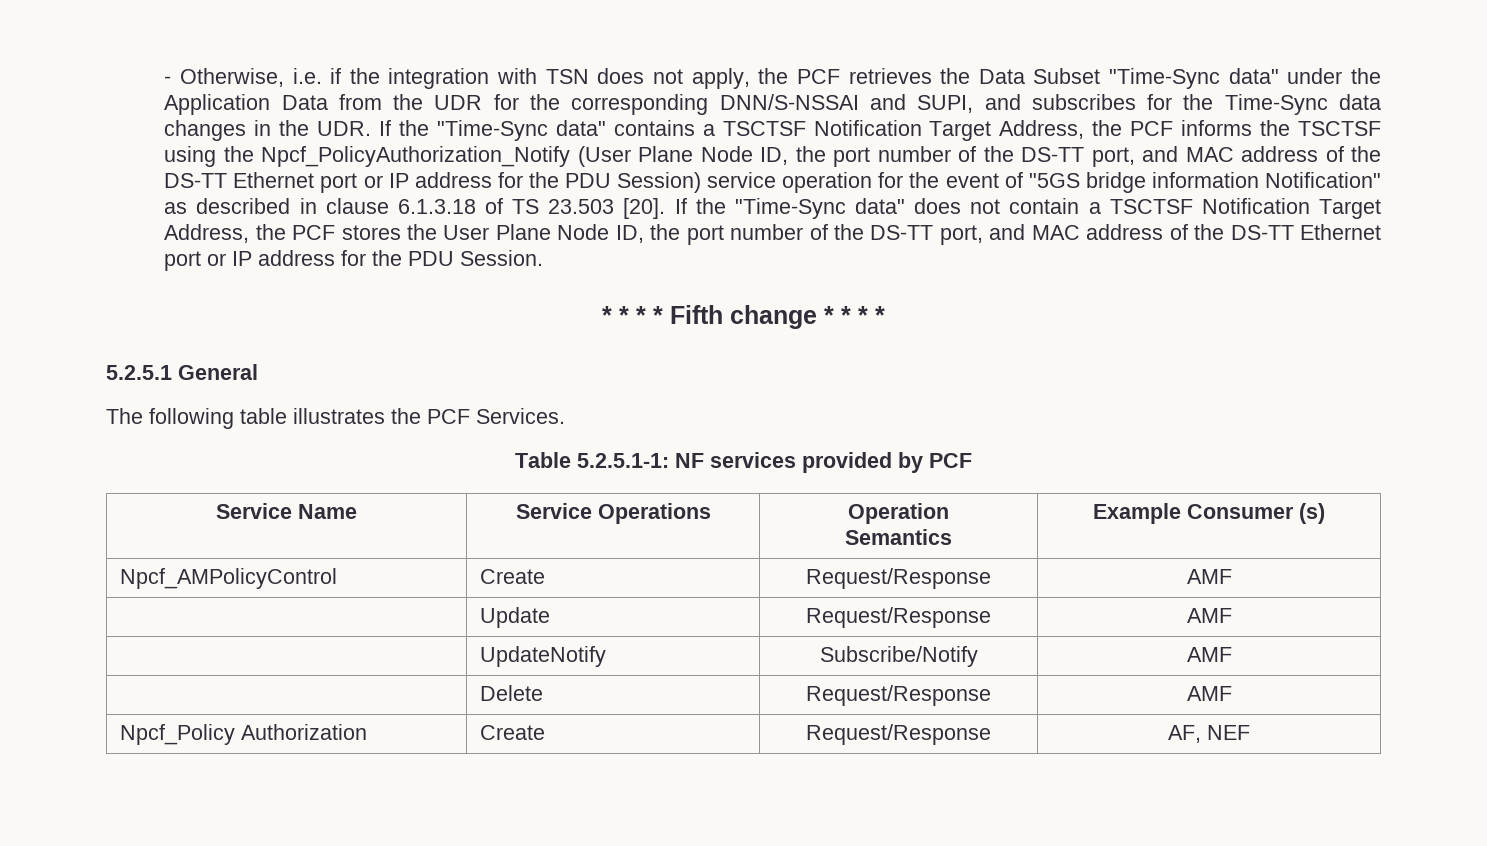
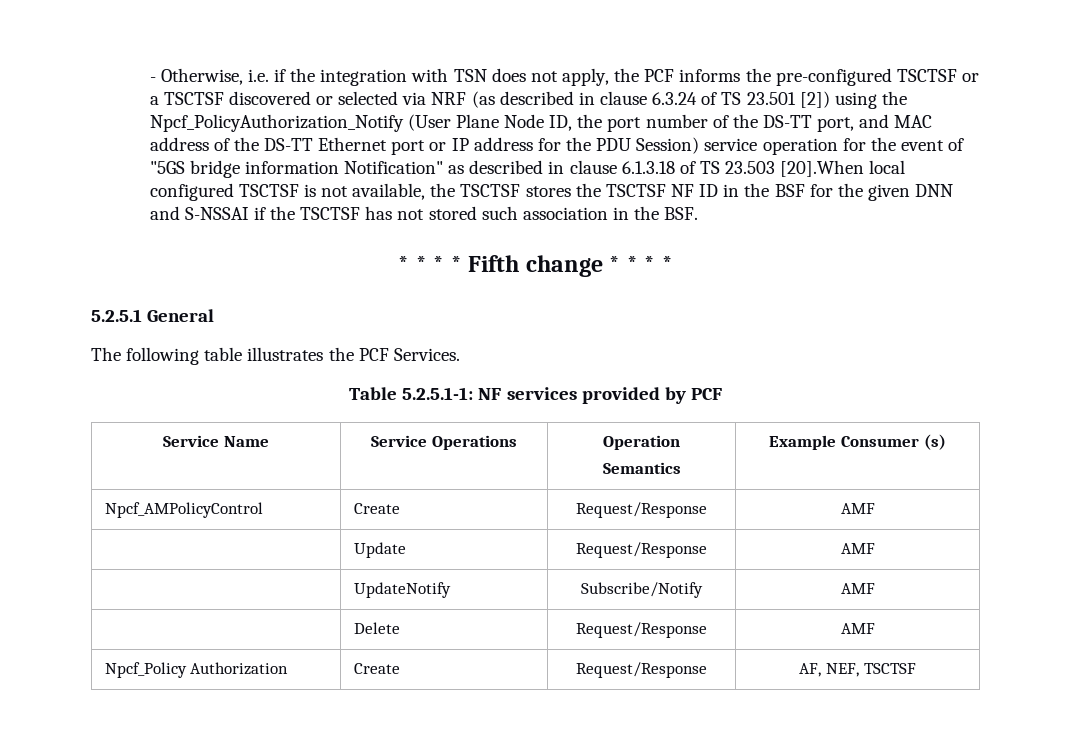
[848,68,1381,89] [164,94,1382,115] [164,120,1382,141] retrieves the Data Subset "Time-Sync data" under the Application Data from the UDR for the corresponding DNN/S-NSSAI and SUPI, and subscribes for the Time-Sync data changes in the UDR. If the "Time-Sync data" contains a TSCTSF Notification Target Address, the PCF informs the TSCTSF -> [679,68,979,86] [149,91,830,108] informs the pre-configured TSCTSF or a TSCTSF discovered or selected via NRF (as described in clause 6.3.24 of TS 23.501 [2])
[623,198,1382,219] [164,224,1382,245] [164,250,544,271] [20]. If the "Time-Sync data" does not contain a TSCTSF Notification Target Address, the PCF stores the User Plane Node ID, the port number of the DS-TT port, and MAC address of the DS-TT Ethernet port or IP address for the PDU Session. -> [780,160,906,177] [149,183,954,201] [149,206,699,220] [20].When local configured TSCTSF is not available, the TSCTSF stores the TSCTSF NF ID in the BSF for the given DNN and S-NSSAI if the TSCTSF has not stored such association in the BSF.
[1207,725,1250,740] NEF -> [826,663,916,677] NEF, TSCTSF

